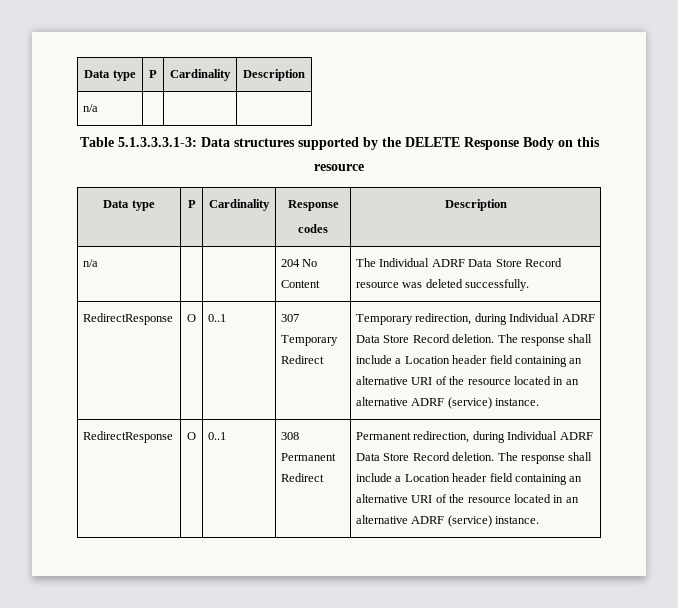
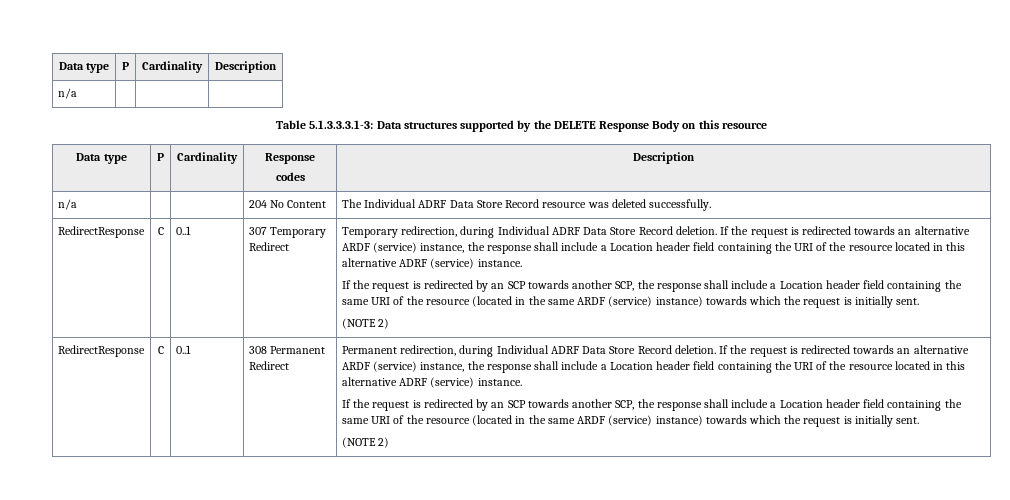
[187,314,196,322] O -> [157,227,164,235] C
[497,334,593,346] [356,355,583,367] [356,376,579,385] [356,397,540,409] [83,431,174,443] [187,432,196,440] The response shall include a Location header field containing an alternative URI of the resource located in an alternative ADRF (service) instance. // RedirectResponse | O -> [720,226,970,238] [341,242,966,254] [341,258,522,269] [341,280,962,292] [341,296,920,308] [341,318,390,329] [57,345,145,357] [157,346,164,354] If the request is redirected towards an alternative ARDF (service) instance, the response shall include a Location header field containing the URI of the resource located in this alternative ADRF (service) instance. // If the request is redirected by an SCP towards another SCP, the response shall include a Location header field containing the same URI of the resource (located in the same ARDF (service) instance) towards which the request is initially sent. // (NOTE 2) // RedirectResponse | C
[497,452,593,464] [356,473,583,485] [356,494,579,503] [356,515,540,527] The response shall include a Location header field containing an alternative URI of the resource located in an alternative ADRF (service) instance. -> [719,345,969,357] [341,361,966,373] [341,377,522,388] [341,399,962,411] [341,415,920,427] [341,437,390,448] If the request is redirected towards an alternative ARDF (service) instance, the response shall include a Location header field containing the URI of the resource located in this alternative ADRF (service) instance. // If the request is redirected by an SCP towards another SCP, the response shall include a Location header field containing the same URI of the resource (located in the same ARDF (service) instance) towards which the request is initially sent. // (NOTE 2)

